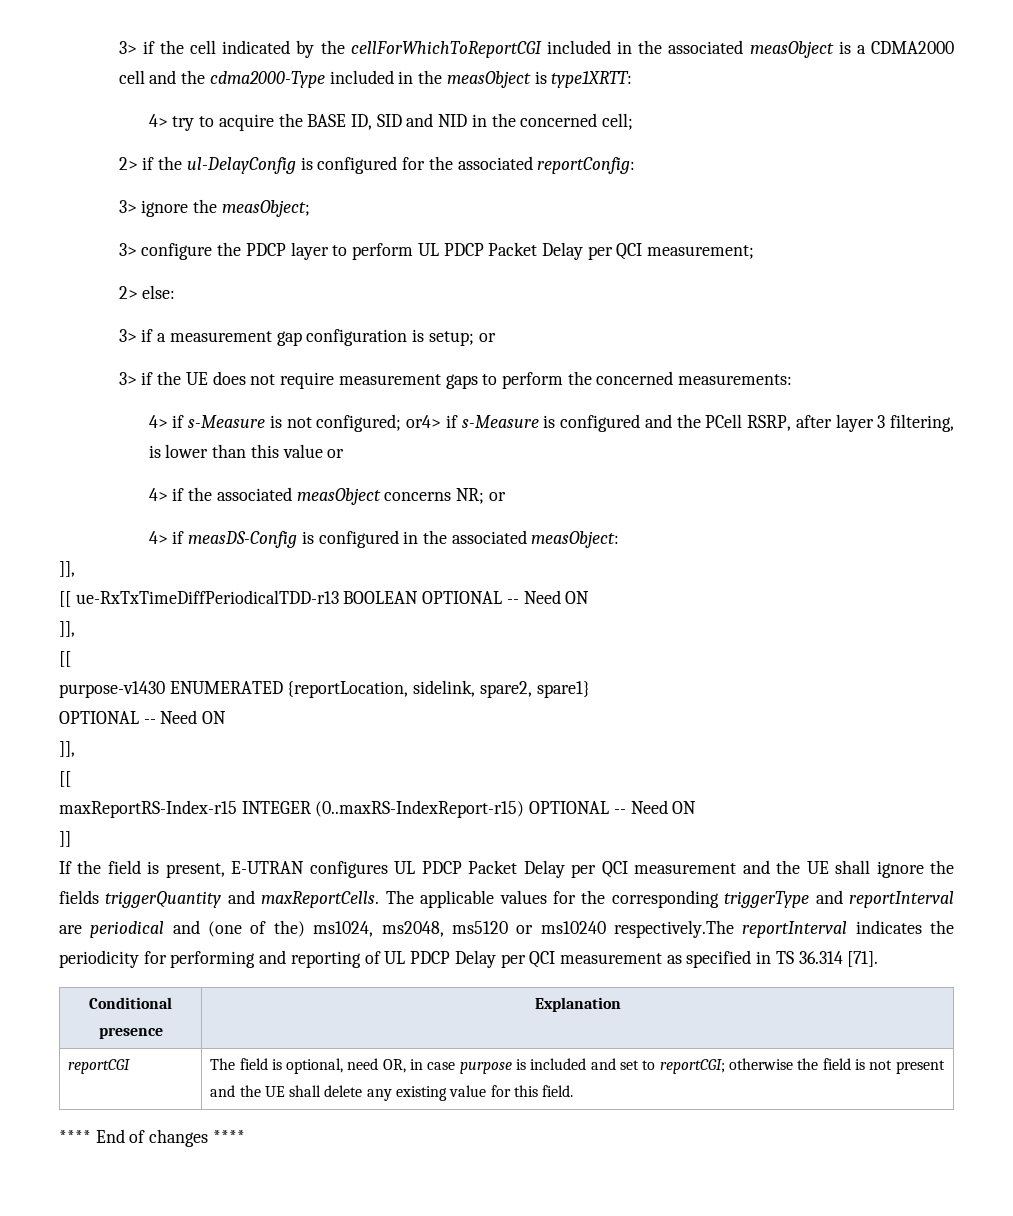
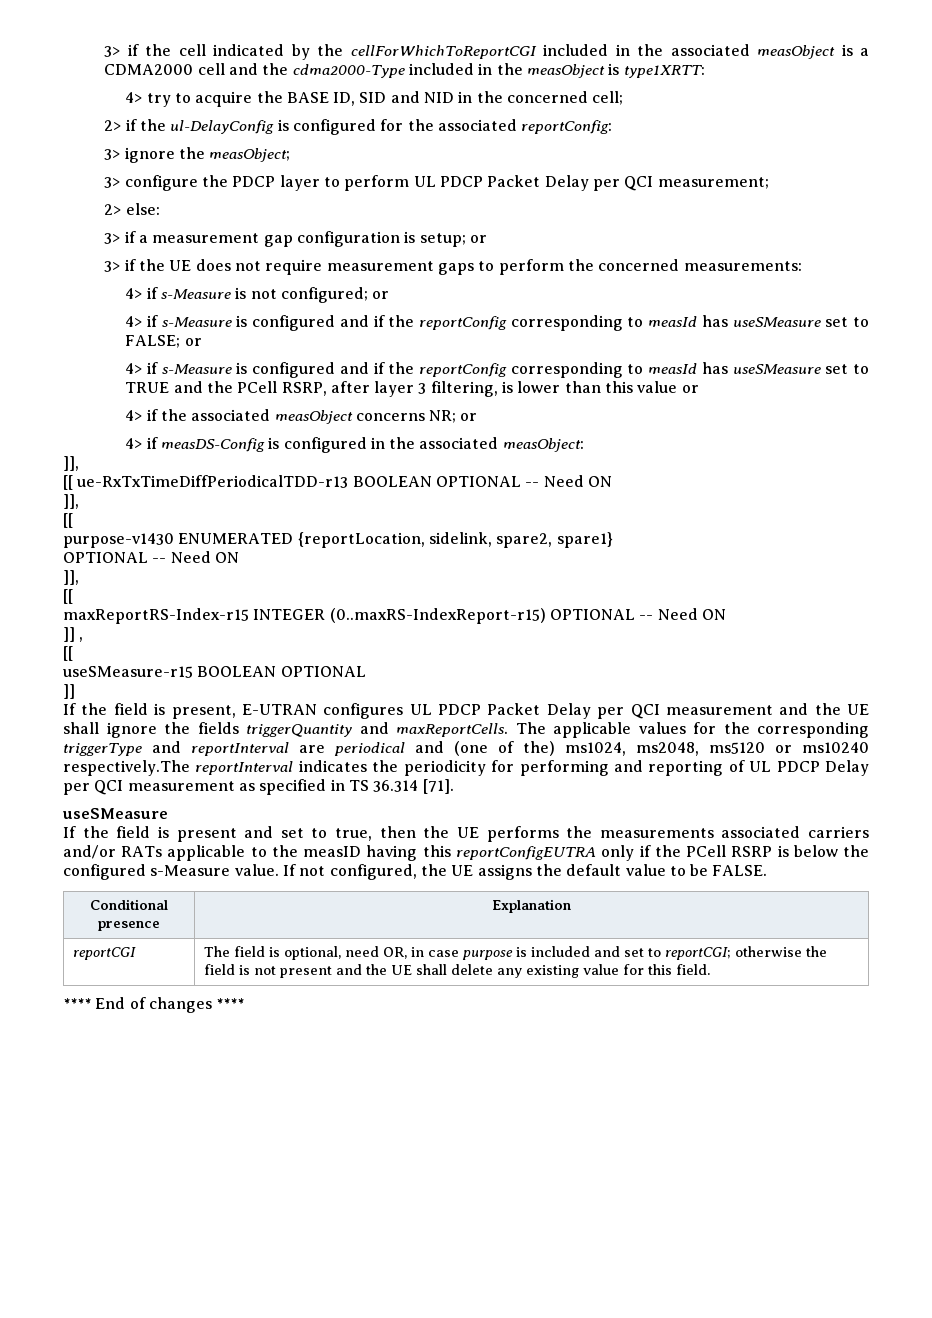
[406,414,672,432] or4> if s-Measure is configured and -> [372,291,390,299] [125,315,869,331] [125,335,202,348] [125,362,869,378] [125,381,203,393] or // 4> if s-Measure is configured and if the reportConfig corresponding to measId has useSMeasure set to FALSE; or // 4> if s-Measure is configured and if the reportConfig corresponding to measId has useSMeasure set to TRUE and
(697, 807) none -> [63,627,84,642] [63,646,73,661] [63,666,366,678] // ]] , // [[ // useSMeasure-r15 BOOLEAN OPTIONAL
(879, 959) none -> [62,808,168,819] [63,826,869,842] [63,845,869,861] [63,864,768,880] // useSMeasure // If the field is present and set to true, then the UE performs the measurements associated carriers and/or RATs applicable to the measID having this reportConfigEUTRA only if the PCell RSRP is below the configured s-Measure value. If not configured, the UE assigns the default value to be FALSE.

